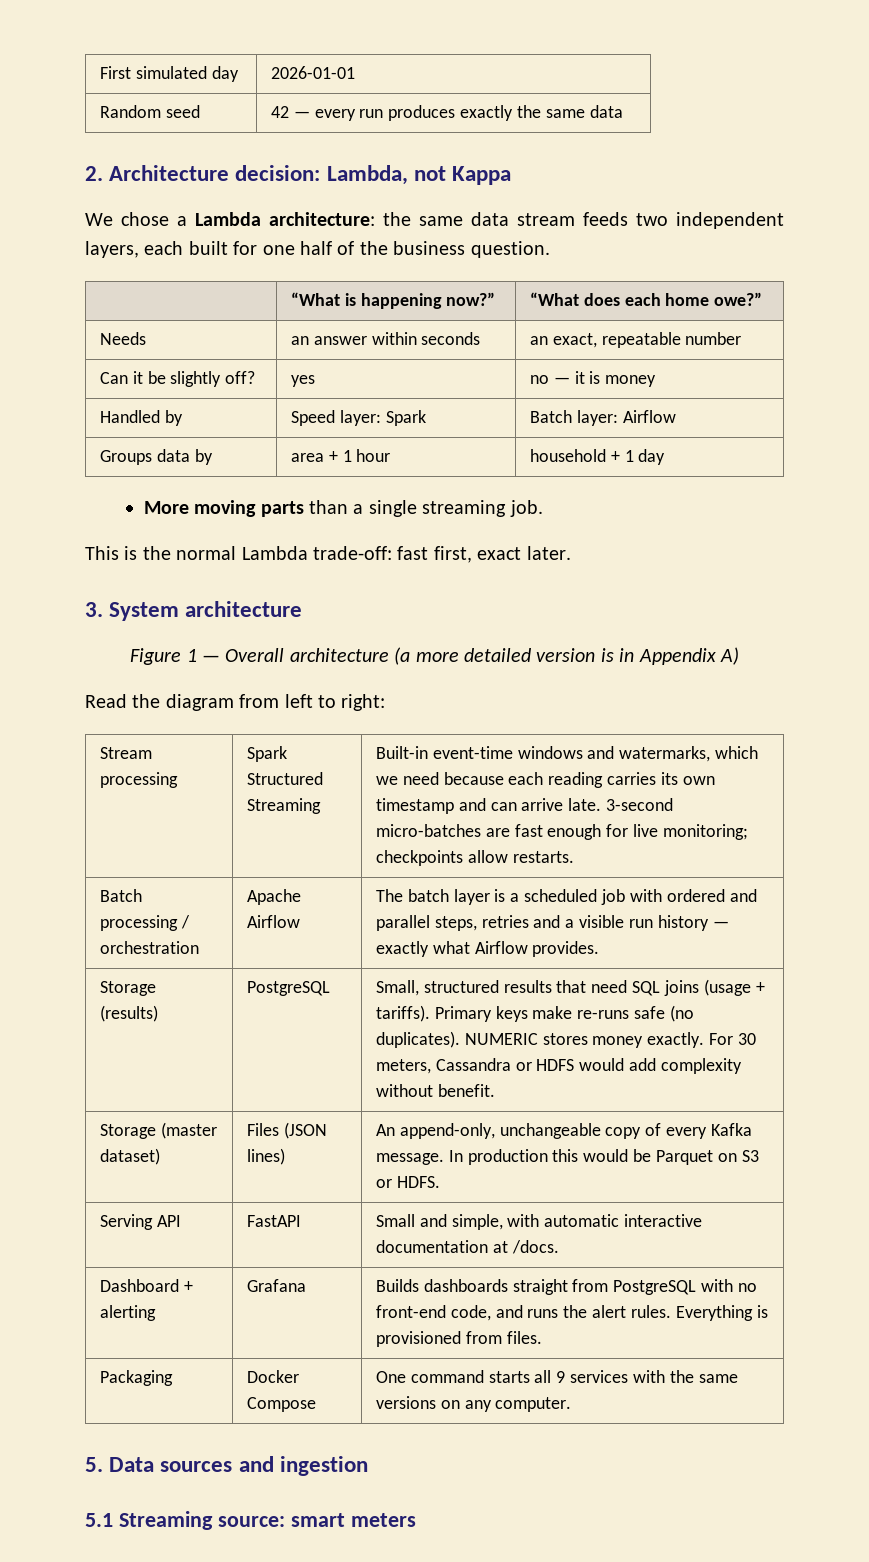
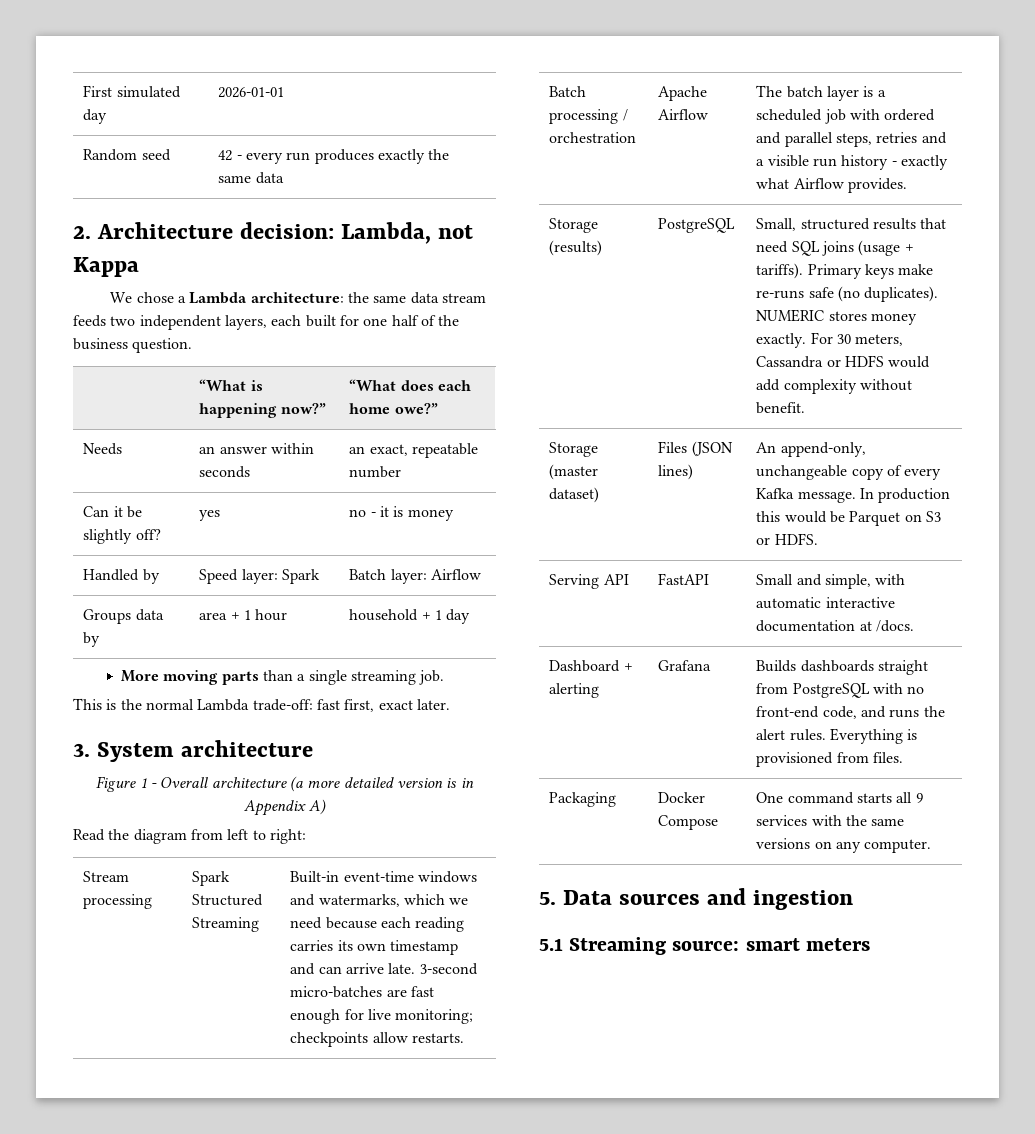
[293,111,310,118] — -> [236,155,242,160] -
[553,377,570,384] — -> [370,512,376,517] -
[201,655,220,662] — -> [151,783,158,788] -
[712,921,729,928] — -> [891,161,897,166] -

